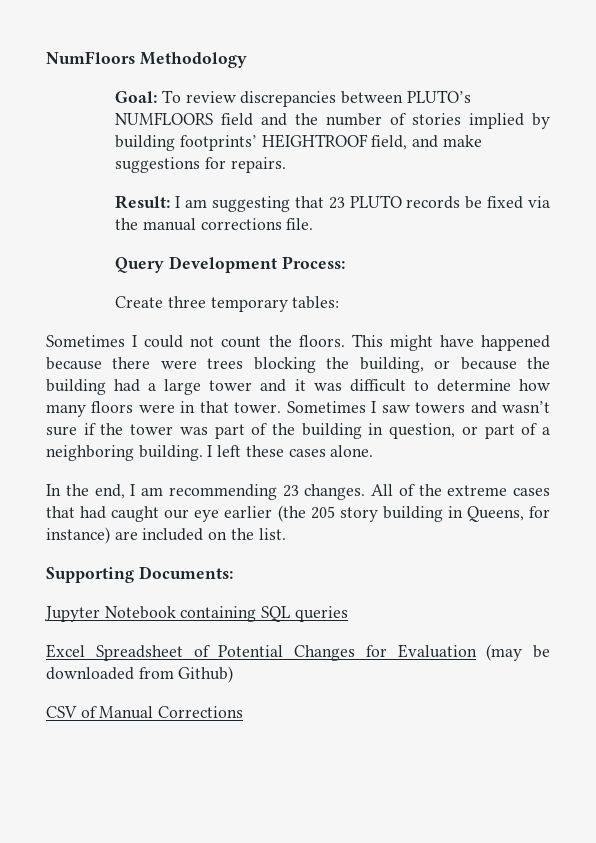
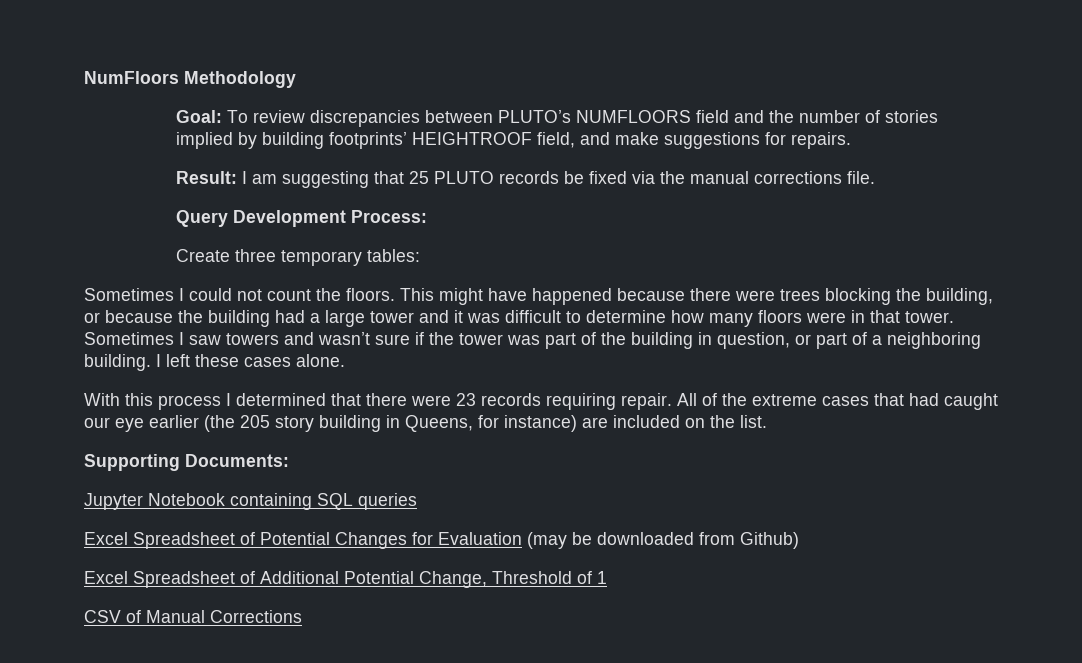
[328,197,345,209] 23 -> [408,171,429,184] 25
[46,484,366,500] In the end, I am recommending 23 changes. -> [84,393,672,410] With this process I determined that there were 23 records requiring repair.
(234, 674) none -> [84,571,607,588] // Excel Spreadsheet of Additional Potential Change, Threshold of 1

